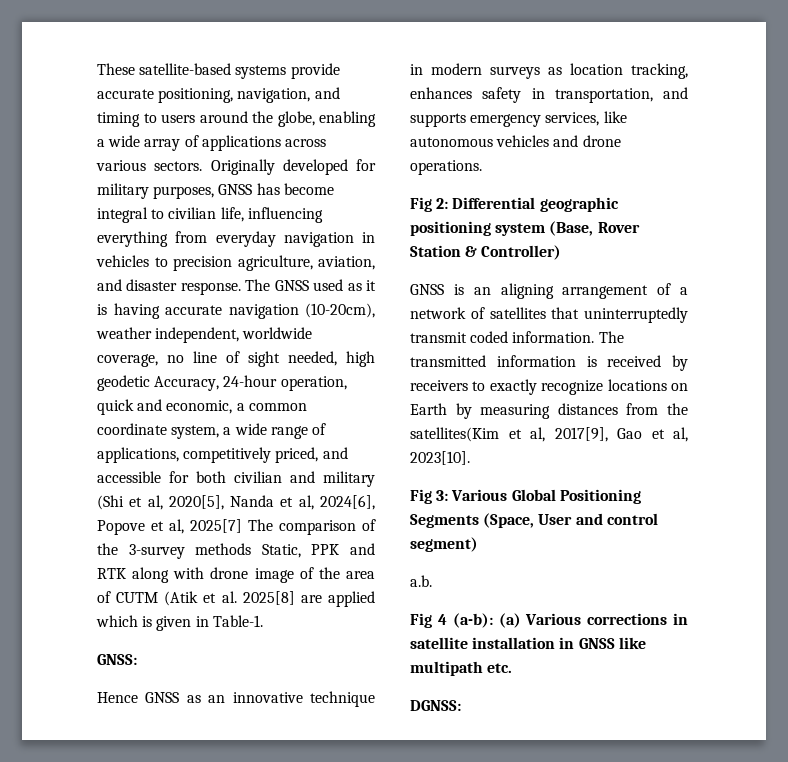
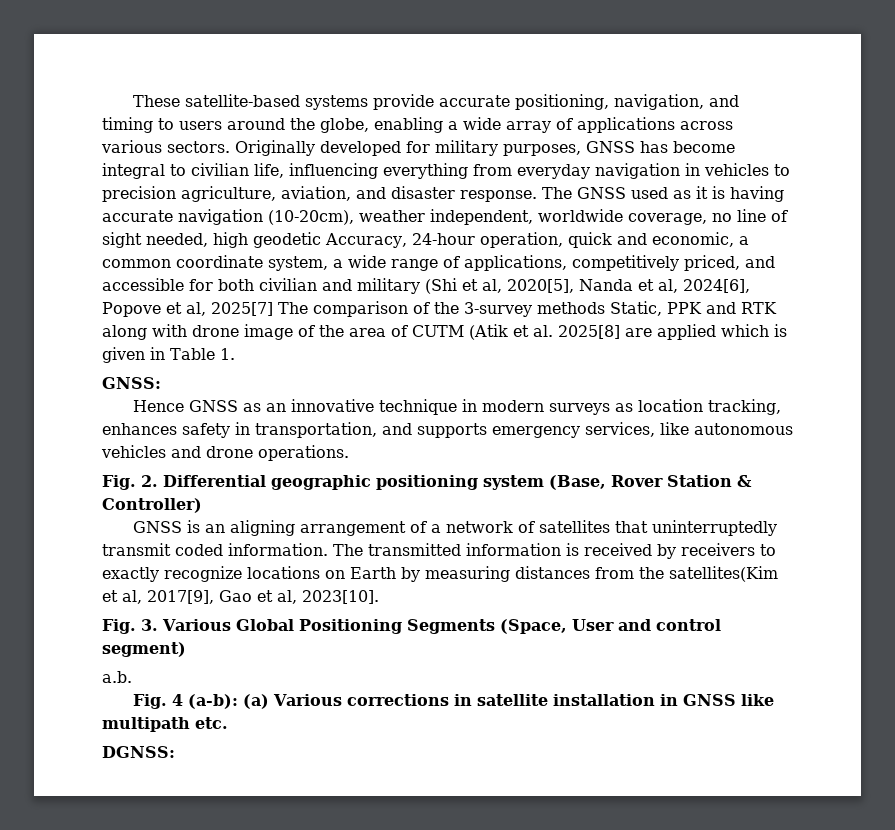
[212,615,263,627] Table-1. -> [170,348,235,360] Table 1.
[410,197,449,212] Fig 2: -> [102,475,158,490] Fig. 2.
[410,489,449,504] Fig 3: -> [102,619,158,634] Fig. 3.
[410,613,432,628] Fig -> [132,694,167,709] Fig.

